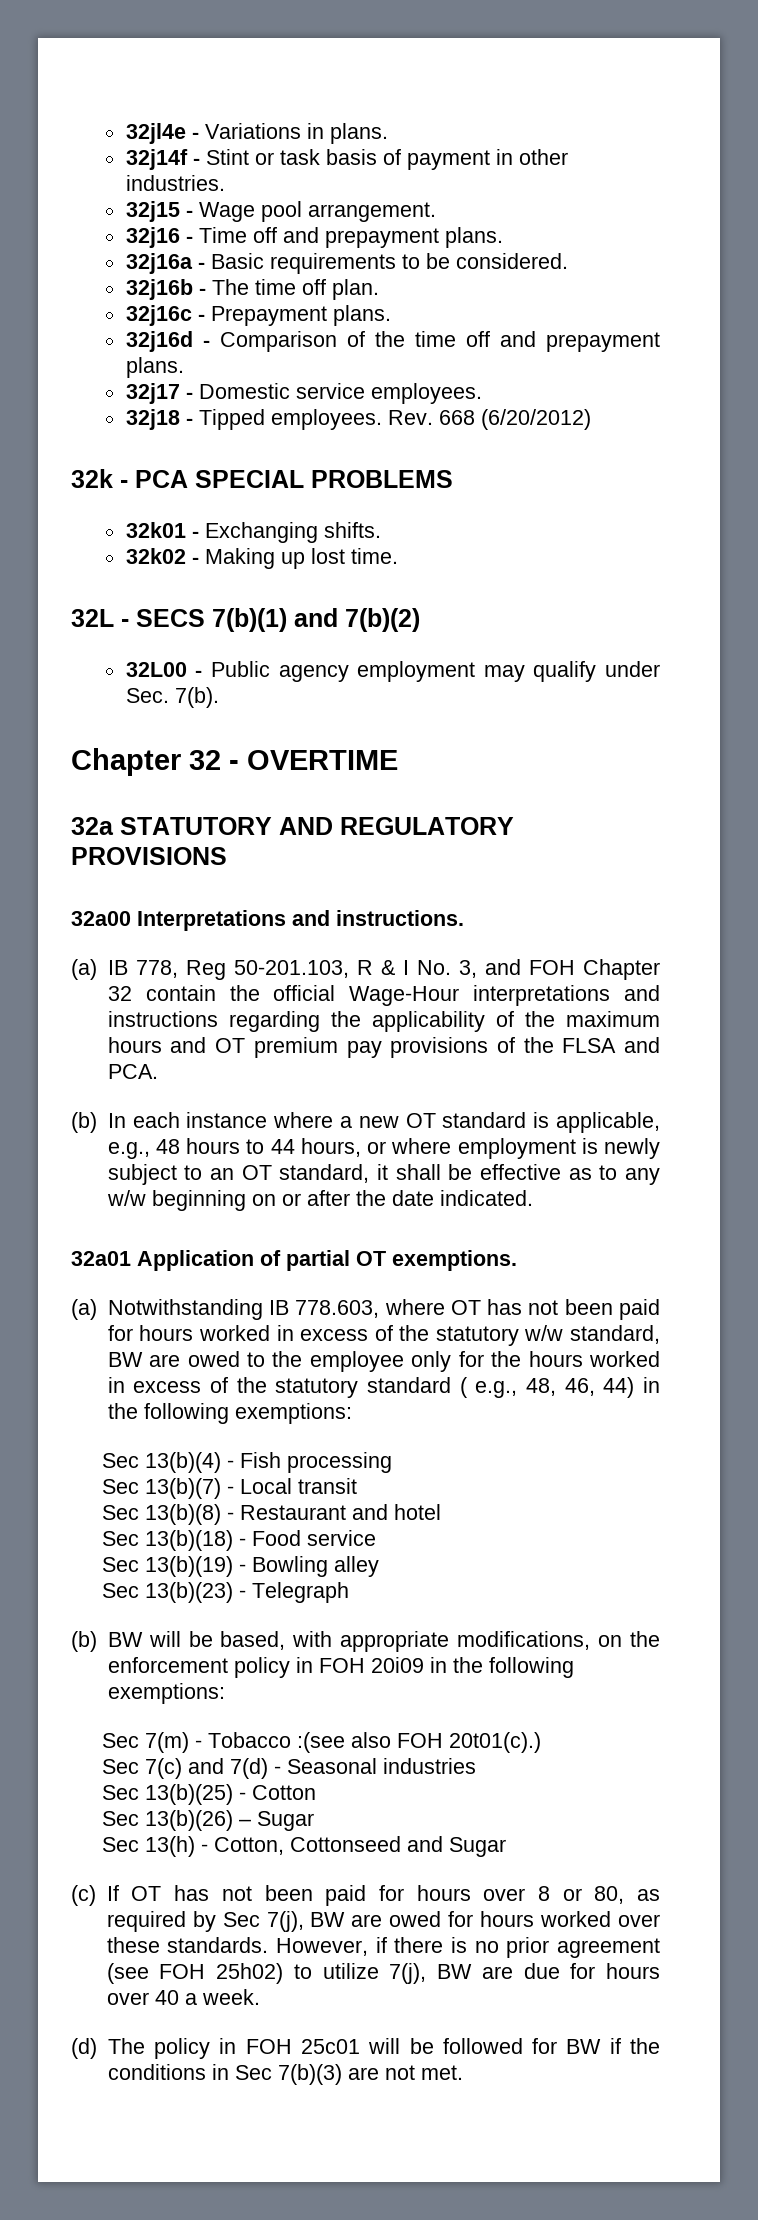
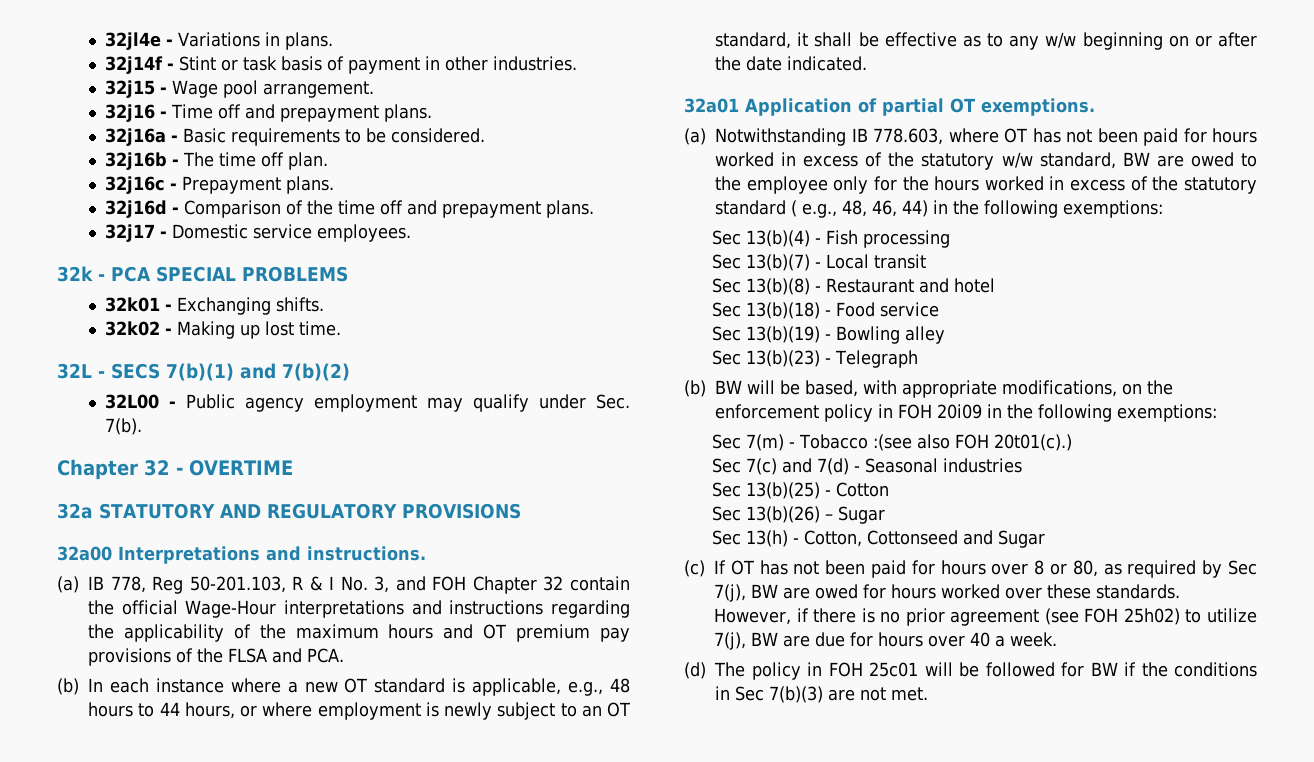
[125,409,591,430] // 32j18 - Tipped employees. Rev. 668 (6/20/2012) -> (411, 233) none

